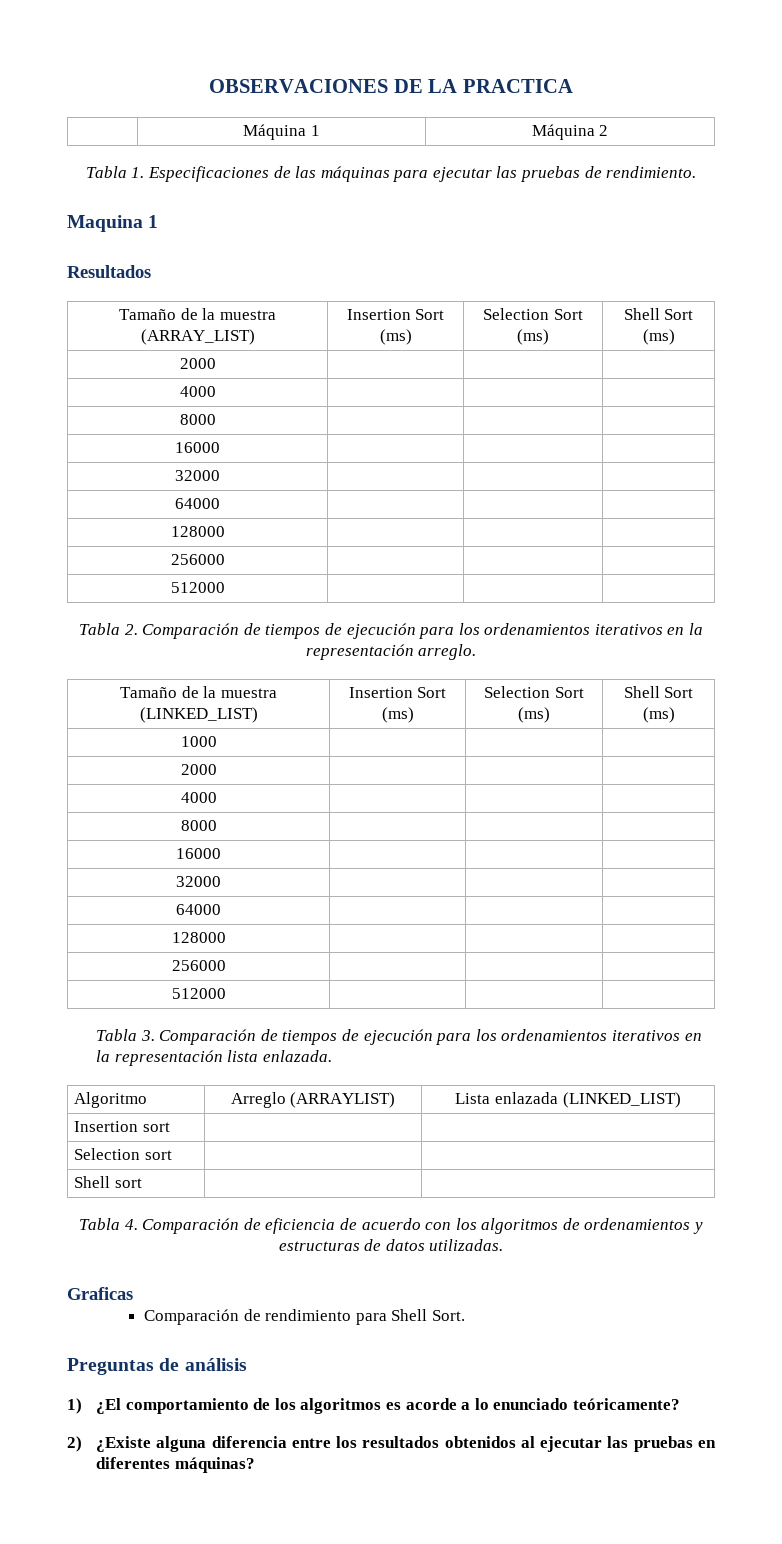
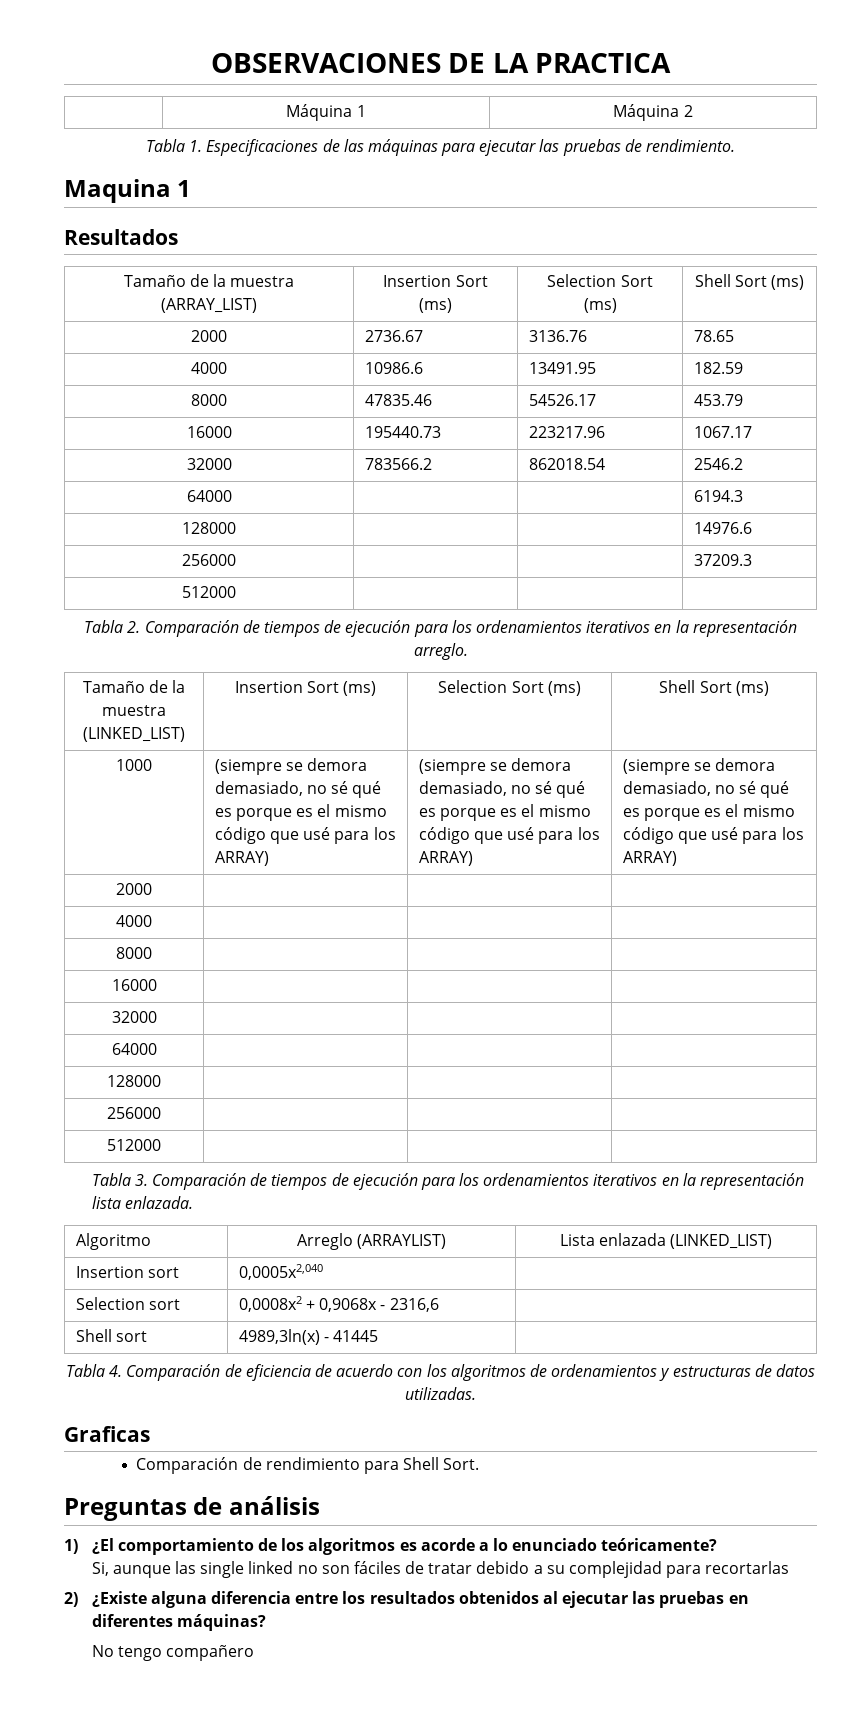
[179,386,216,397] [179,414,216,425] [175,442,220,453] [175,470,220,481] [175,498,220,509] [170,526,225,537] [170,554,225,565] | | // 4000 | | | // 8000 | | | // 16000 | | | // 32000 | | | // 64000 | | | // 128000 | | | // 256000 | | | -> [364,330,423,342] [528,330,587,342] [693,330,734,342] [191,362,227,374] [364,362,423,374] [528,362,596,374] [693,362,743,374] [191,394,227,406] [364,394,432,406] [528,394,596,406] [693,394,743,406] [186,426,232,438] [364,426,441,438] [528,426,605,438] [693,426,752,438] [186,458,232,470] [364,458,432,470] [528,458,605,470] [693,458,743,470] [186,490,232,502] [693,490,743,502] [182,522,236,534] [693,522,752,534] [182,554,236,566] [693,554,752,566] 2736.67 | 3136.76 | 78.65 // 4000 | 10986.6 | 13491.95 | 182.59 // 8000 | 47835.46 | 54526.17 | 453.79 // 16000 | 195440.73 | 223217.96 | 1067.17 // 32000 | 783566.2 | 862018.54 | 2546.2 // 64000 | | | 6194.3 // 128000 | | | 14976.6 // 256000 | | | 37209.3
(217, 741) | | -> [214,758,368,775] [214,781,382,798] [214,804,387,821] [214,827,396,844] [214,851,269,866] [418,758,572,775] [418,781,586,798] [418,804,591,821] [418,827,600,844] [418,851,473,866] [622,758,776,775] [622,781,790,798] [622,804,795,821] [622,827,804,844] [622,851,677,866] (siempre se demora demasiado, no sé qué es porque es el mismo código que usé para los ARRAY) | (siempre se demora demasiado, no sé qué es porque es el mismo código que usé para los ARRAY) | (siempre se demora demasiado, no sé qué es porque es el mismo código que usé para los ARRAY)
(170, 1127) none -> [238,1264,323,1280] 0,0005x2,040
(172, 1155) none -> [238,1296,439,1312] 0,0008x2 + 0,9068x - 2316,6
(142, 1183) none -> [238,1329,379,1345] 4989,3ln(x) - 41445
(681, 1404) none -> [91,1561,790,1578] // Si, aunque las single linked no son fáciles de tratar debido a su complejidad para recortarlas
(255, 1465) none -> [91,1645,255,1661] // No tengo compañero

